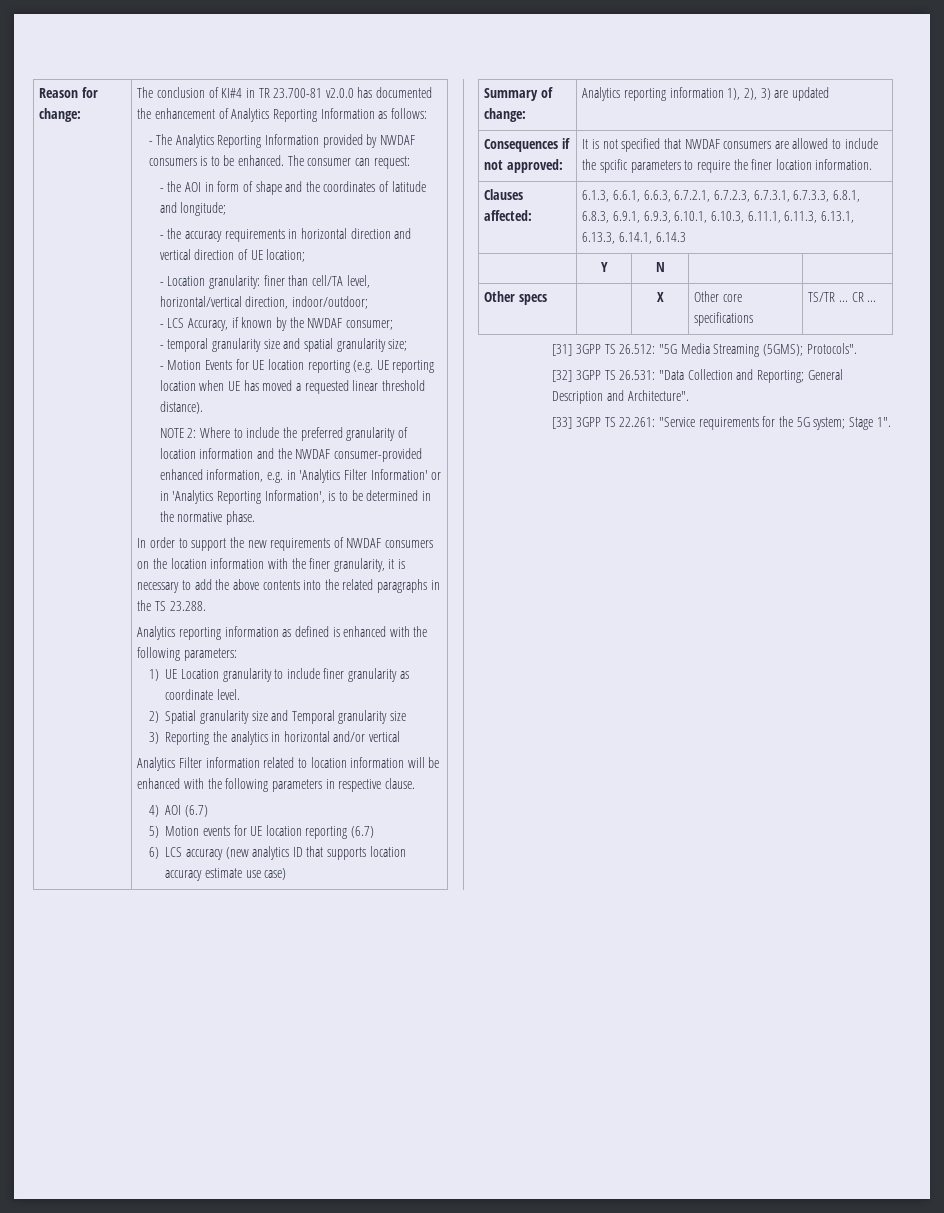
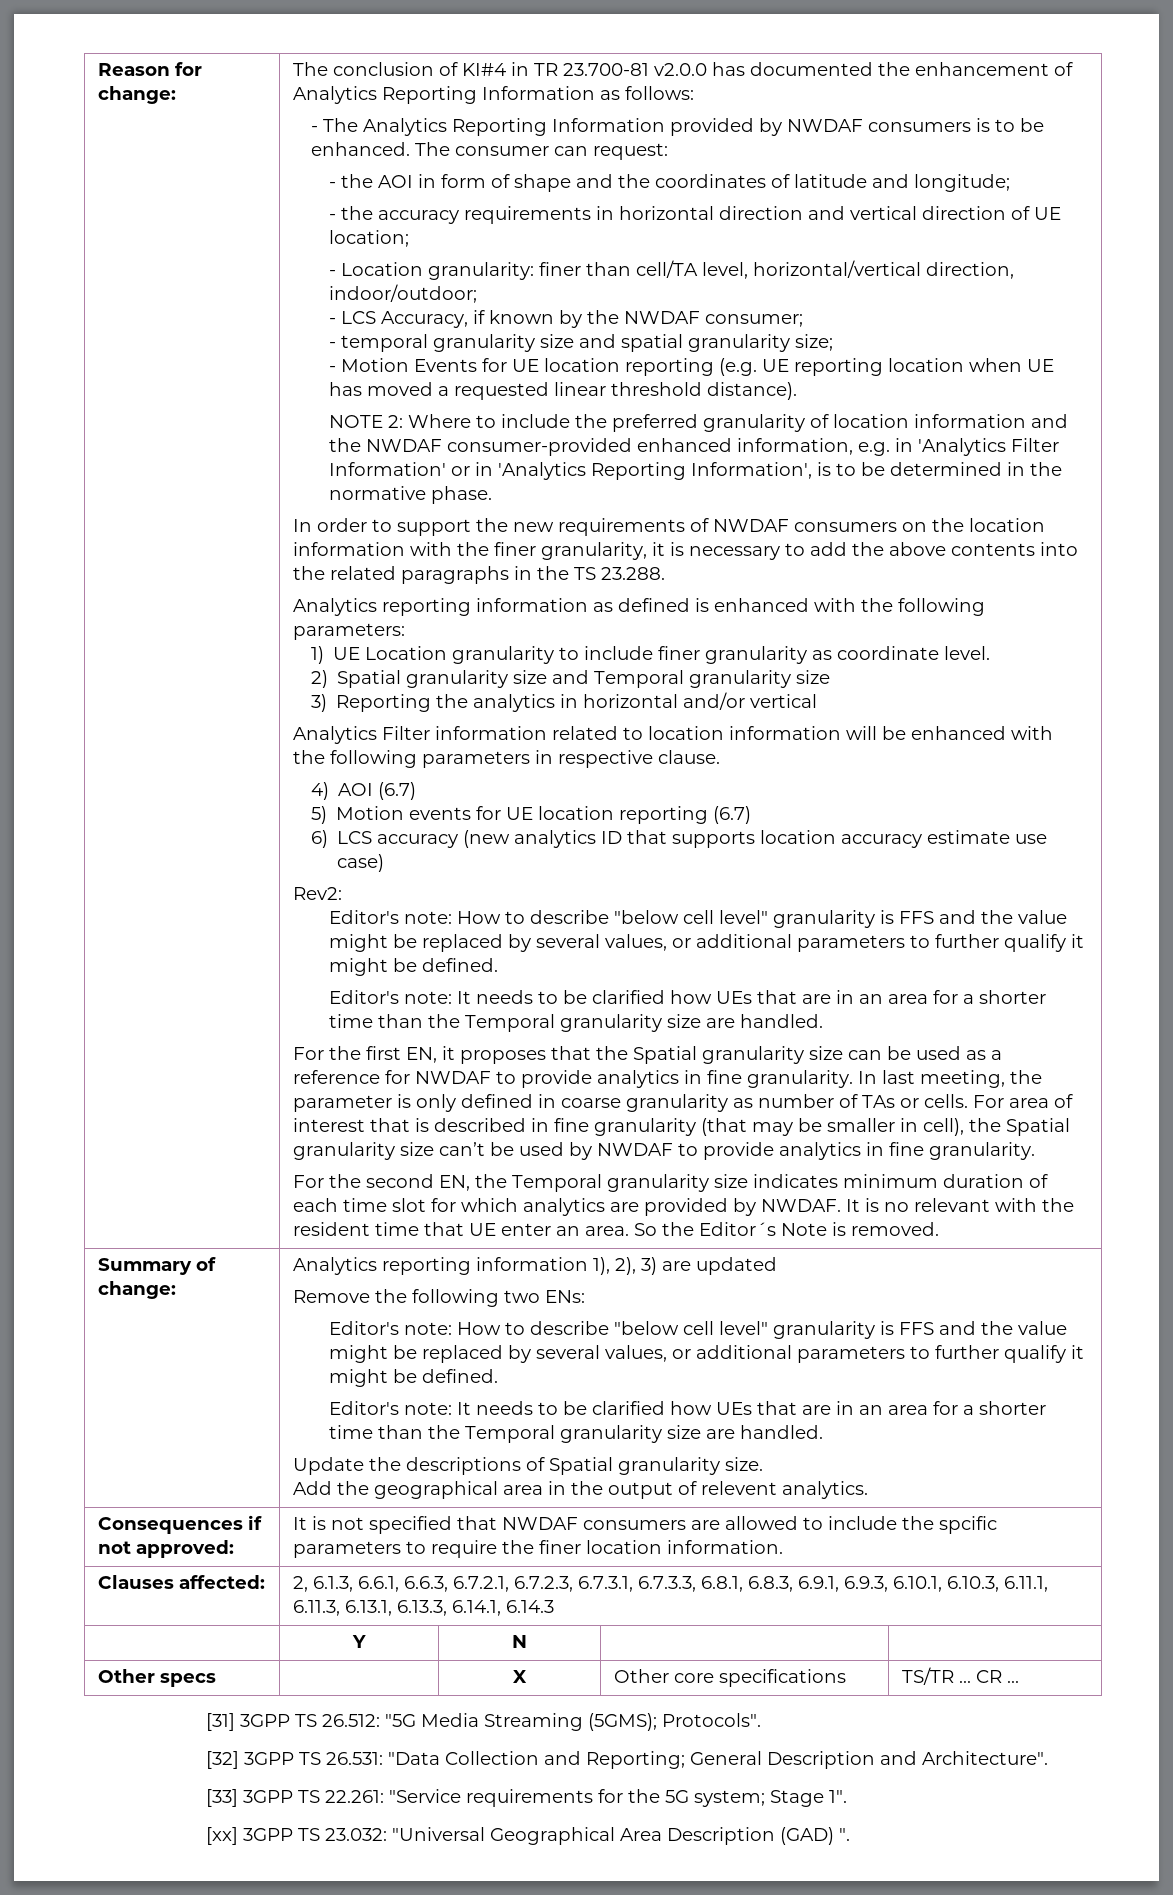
(287, 874) none -> [292,887,342,900] [329,910,1068,928] [329,934,1085,952] [329,958,499,976] [329,990,1047,1004] [329,1014,824,1032] [292,1046,1002,1064] [292,1070,1042,1088] [292,1094,1073,1112] [292,1118,1070,1136] [292,1142,1035,1160] [292,1174,1048,1192] [292,1198,1074,1216] [292,1222,939,1236] // Rev2: // Editor's note: How to describe "below cell level" granularity is FFS and the value might be replaced by several values, or additional parameters to further qualify it might be defined. // Editor's note: It needs to be clarified how UEs that are in an area for a shorter time than the Temporal granularity size are handled. // For the first EN, it proposes that the Spatial granularity size can be used as a reference for NWDAF to provide analytics in fine granularity. In last meeting, the parameter is only defined in coarse granularity as number of TAs or cells. For area of interest that is described in fine granularity (that may be smaller in cell), the Spatial granularity size can’t be used by NWDAF to provide analytics in fine granularity. // For the second EN, the Temporal granularity size indicates minimum duration of each time slot for which analytics are provided by NWDAF. It is no relevant with the resident time that UE enter an area. So the Editor´s Note is removed.
(829, 94) none -> [292,1289,585,1307] [329,1321,1068,1339] [329,1345,1085,1363] [329,1369,499,1387] [329,1401,1047,1415] [329,1425,824,1443] [292,1457,763,1475] [292,1481,868,1499] // Remove the following two ENs: // Editor's note: How to describe "below cell level" granularity is FFS and the value might be replaced by several values, or additional parameters to further qualify it might be defined. // Editor's note: It needs to be clarified how UEs that are in an area for a shorter time than the Temporal granularity size are handled. // Update the descriptions of Spatial granularity size. // Add the geographical area in the output of relevent analytics.
(533, 215) none -> [292,1576,308,1592] 2,
(891, 422) none -> [205,1827,850,1845] // [xx] 3GPP TS 23.032: "Universal Geographical Area Description (GAD) ".

